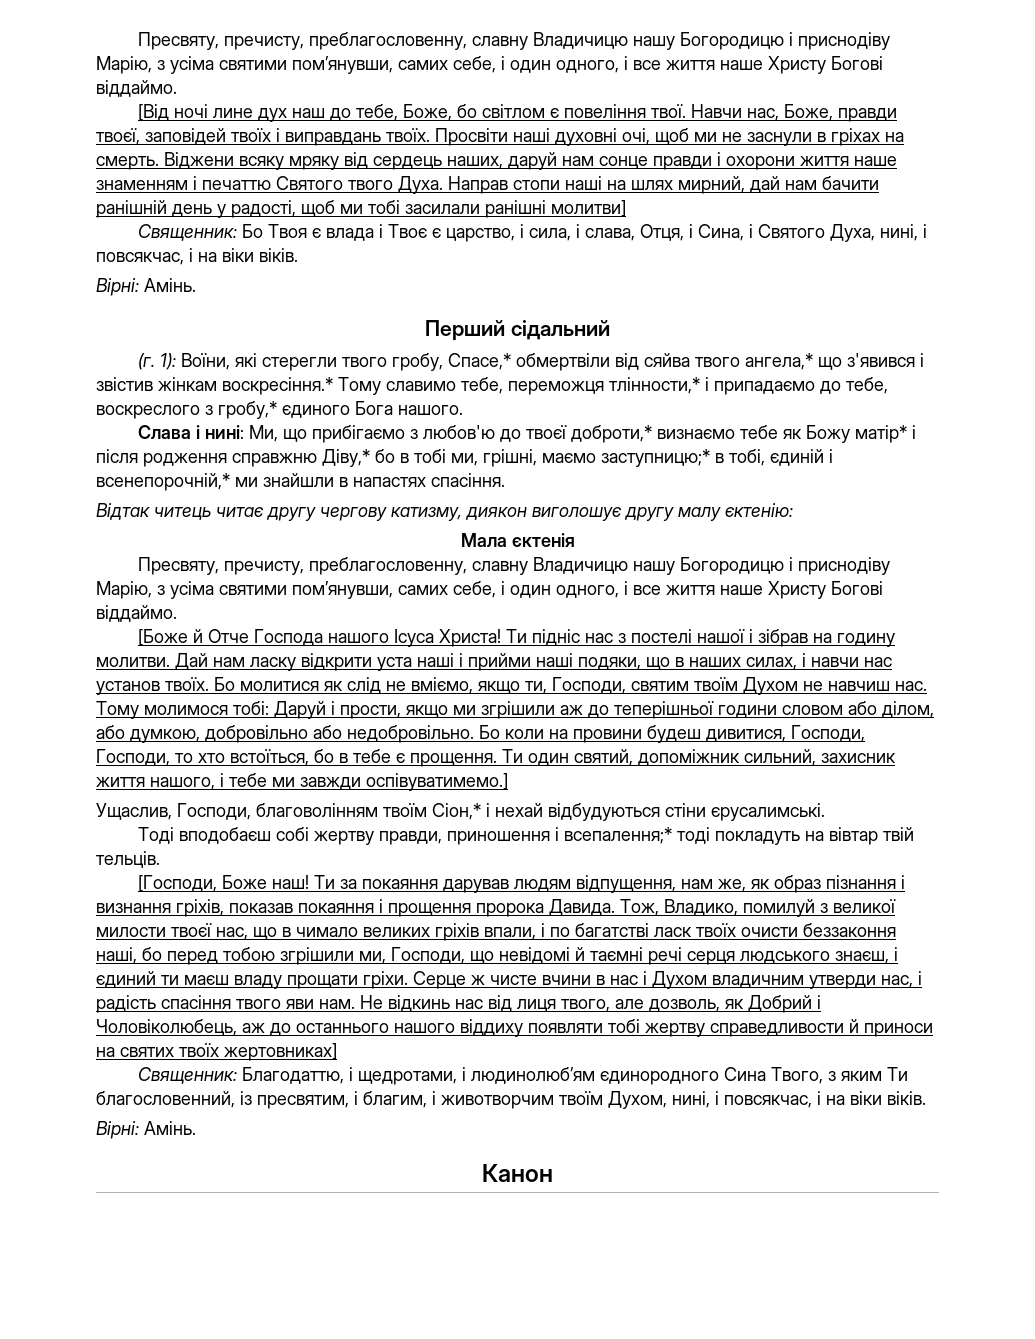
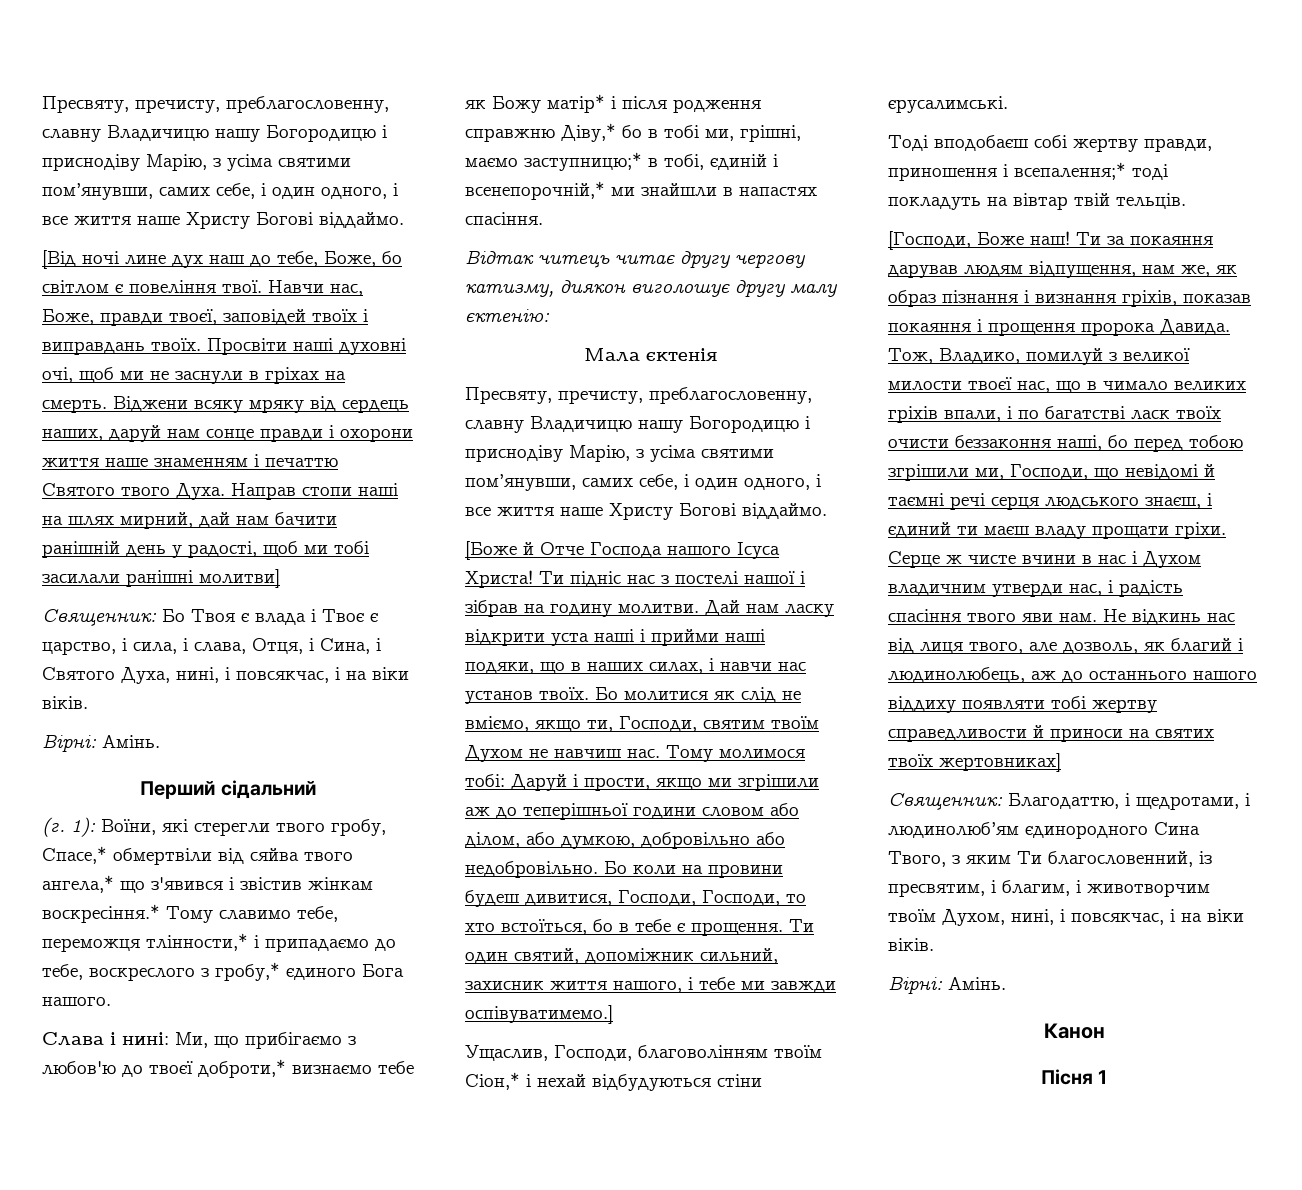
[748,995,821,1013] [96,1019,237,1036] Добрий і Чоловіколюбець, -> [1171,638,1243,652] [888,667,1025,683] благий і людинолюбець,
(553, 1173) none -> [1040,1069,1108,1085] // Пісня 1

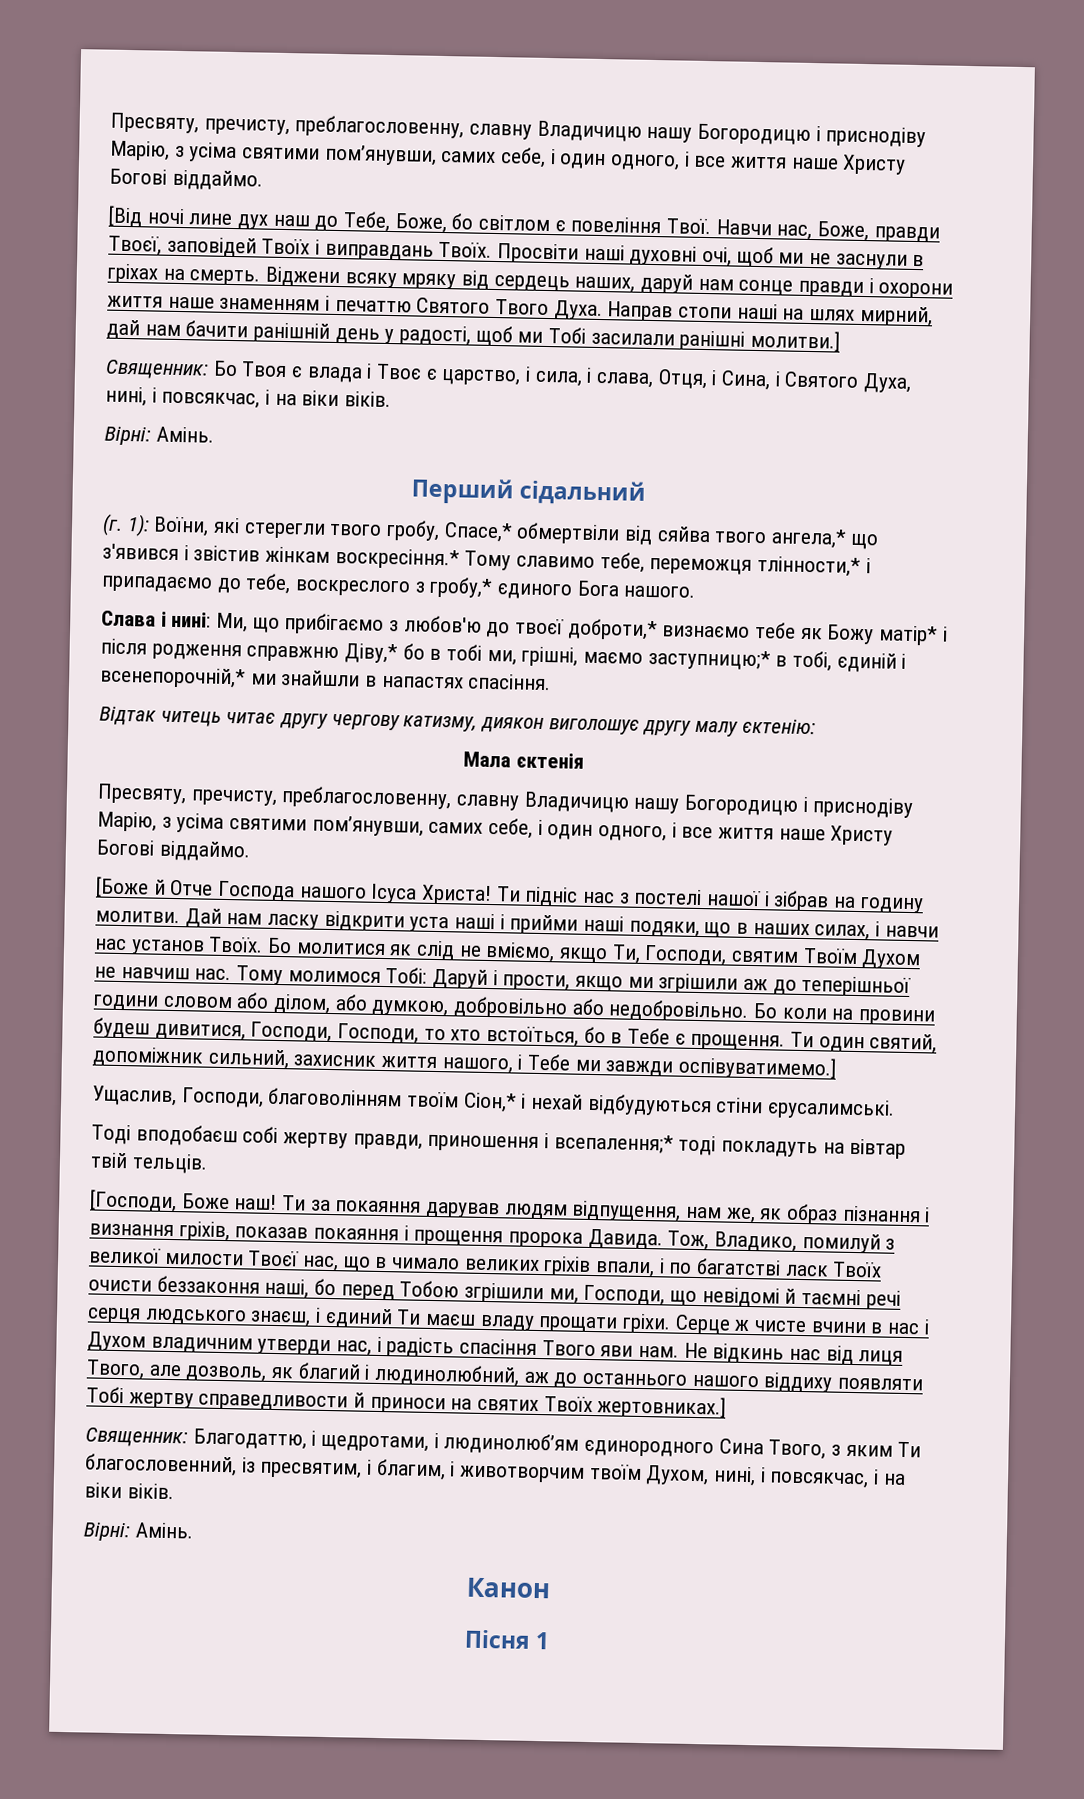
[277,251,318,267] тебе, -> [343,211,392,233] Тебе,
[222,280,262,293] твої. -> [666,218,712,235] Твої.
[169,309,357,325] твоєї, заповідей твоїх -> [108,235,311,258] Твоєї, заповідей Твоїх
[151,338,201,351] твоїх. -> [438,241,493,258] Твоїх.
[121,487,170,496] твого -> [495,299,550,316] Твого
[334,541,369,554] тобі -> [548,327,587,344] Тобі
[199,569,280,588] молитви] -> [750,329,841,352] молитви.]
[539,687,589,700] твоїх. -> [208,936,264,953] Твоїх.
[587,720,613,732] ти, -> [611,944,641,964] Ти,
[771,716,819,729] твоїм -> [802,947,858,965] Твоїм
[465,774,505,787] тобі: -> [385,967,428,984] Тобі:
[635,919,671,932] тебе -> [627,1027,671,1045] Тебе
[699,977,735,990] тебе -> [527,1053,572,1071] Тебе
[968,377,1012,390] твоєї -> [247,1250,300,1267] Твоєї
[1176,406,1221,419] твоїх -> [832,1261,883,1278] Твоїх
[1189,435,1243,449] тобою -> [399,1280,460,1298] Тобою
[957,526,978,535] ти -> [396,1309,422,1325] Ти
[967,613,1016,622] твого -> [541,1340,596,1357] Твого
[969,642,1023,654] твого, -> [86,1359,145,1380] Твого,
[888,667,1025,683] людинолюбець, -> [374,1363,521,1387] людинолюбний,
[1051,696,1086,709] тобі -> [86,1386,124,1404] Тобі
[888,753,1061,772] твоїх жертовниках] -> [543,1395,727,1419] Твоїх жертовниках.]

